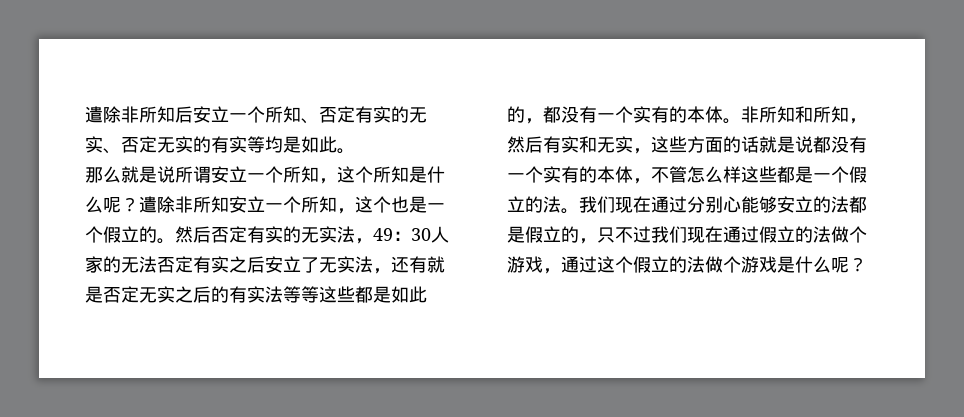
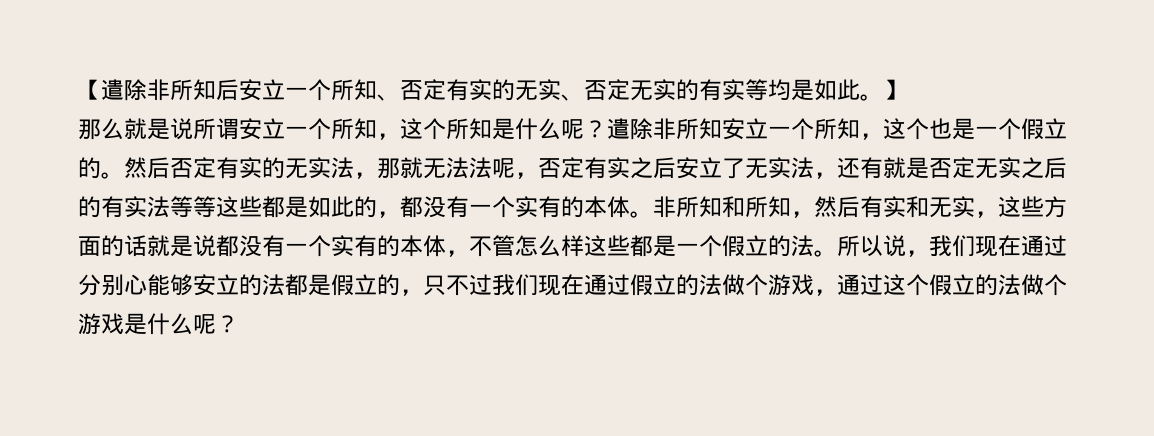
(85, 114) none -> [78,79,101,100] 【
(355, 151) none -> [883,79,906,100] 】
[373,226,449,243] [85,256,157,273] 49：30人家的无法 -> [377,157,538,179] 那就无法法呢，
(579, 211) none -> [837,235,929,257] 所以说，

